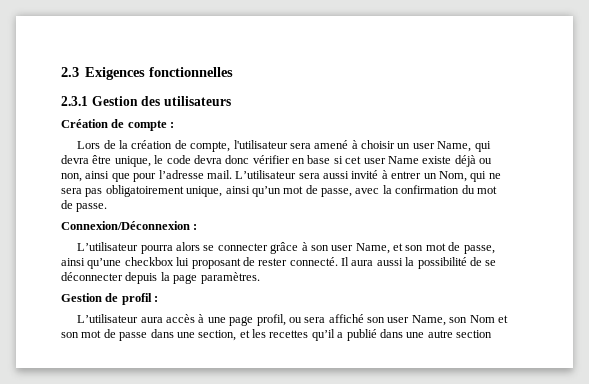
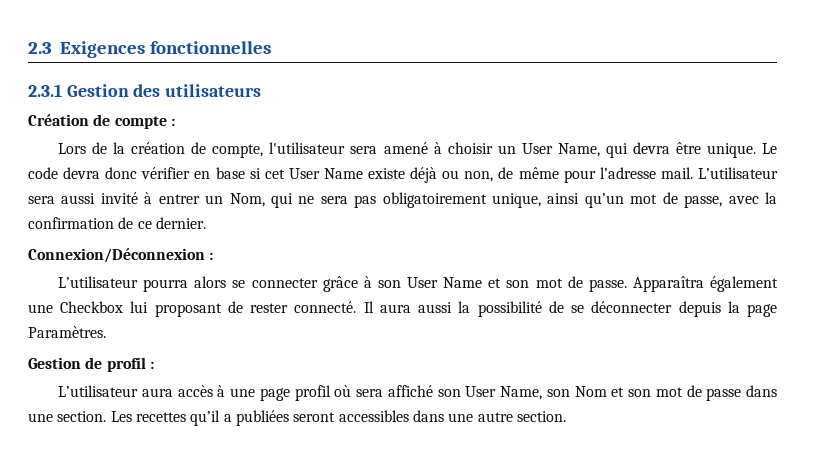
[412,143,435,149] user -> [521,143,553,154] User
[114,155,164,167] unique, le -> [706,143,777,158] unique. Le
[363,158,386,164] user -> [288,168,320,179] User
[85,171,130,182] ainsi que -> [498,167,559,179] de même
[461,185,497,194] [61,200,108,212] du mot de passe. -> [118,217,206,229] de ce dernier.
[331,242,495,254] [61,257,174,269] user Name, et son mot de passe, ainsi qu’une checkbox -> [407,276,778,292] [28,301,124,313] User Name et son mot de passe. Apparaîtra également une Checkbox
[200,272,260,284] paramètres. -> [28,326,106,338] Paramètres.
[256,314,302,326] profil, ou -> [294,385,352,401] profil où
[387,317,410,323] user -> [465,386,497,397] User
[198,329,377,341] section, et les recettes qu’il a publié -> [57,410,409,426] section. Les recettes qu’il a publiées seront accessibles
[456,330,492,338] section -> [516,411,566,422] section.

